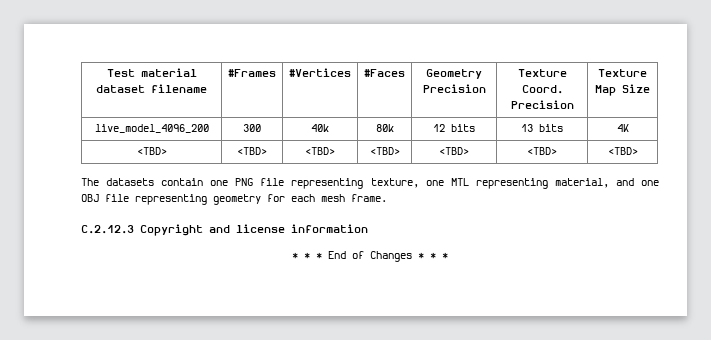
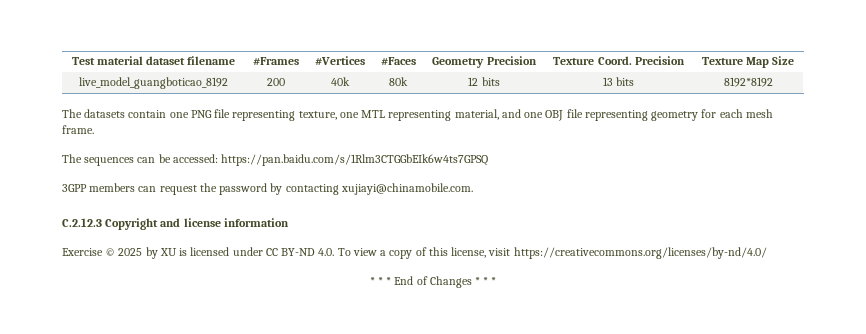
[94,124,209,133] [243,124,261,132] live_model_4096_200 | 300 -> [79,77,228,89] [266,78,285,86] live_model_guangboticao_8192 | 200
[616,124,629,132] [136,147,167,155] [237,147,267,155] [305,147,335,155] [369,147,400,155] [439,147,469,155] [527,147,557,155] [607,147,638,155] 4K // <TBD> | <TBD> | <TBD> | <TBD> | <TBD> | <TBD> | <TBD> -> [723,77,773,87] 8192*8192
(387, 198) none -> [62,154,489,166] [62,183,473,195] // The sequences can be accessed: https://pan.baidu.com/s/1Rlm3CTGGbEIk6w4ts7GPSQ // 3GPP members can request the password by contacting xujiayi@chinamobile.com.
(368, 228) none -> [62,247,767,259] // Exercise © 2025 by XU is licensed under CC BY-ND 4.0. To view a copy of this license, visit https://creativecommons.org/licenses/by-nd/4.0/

